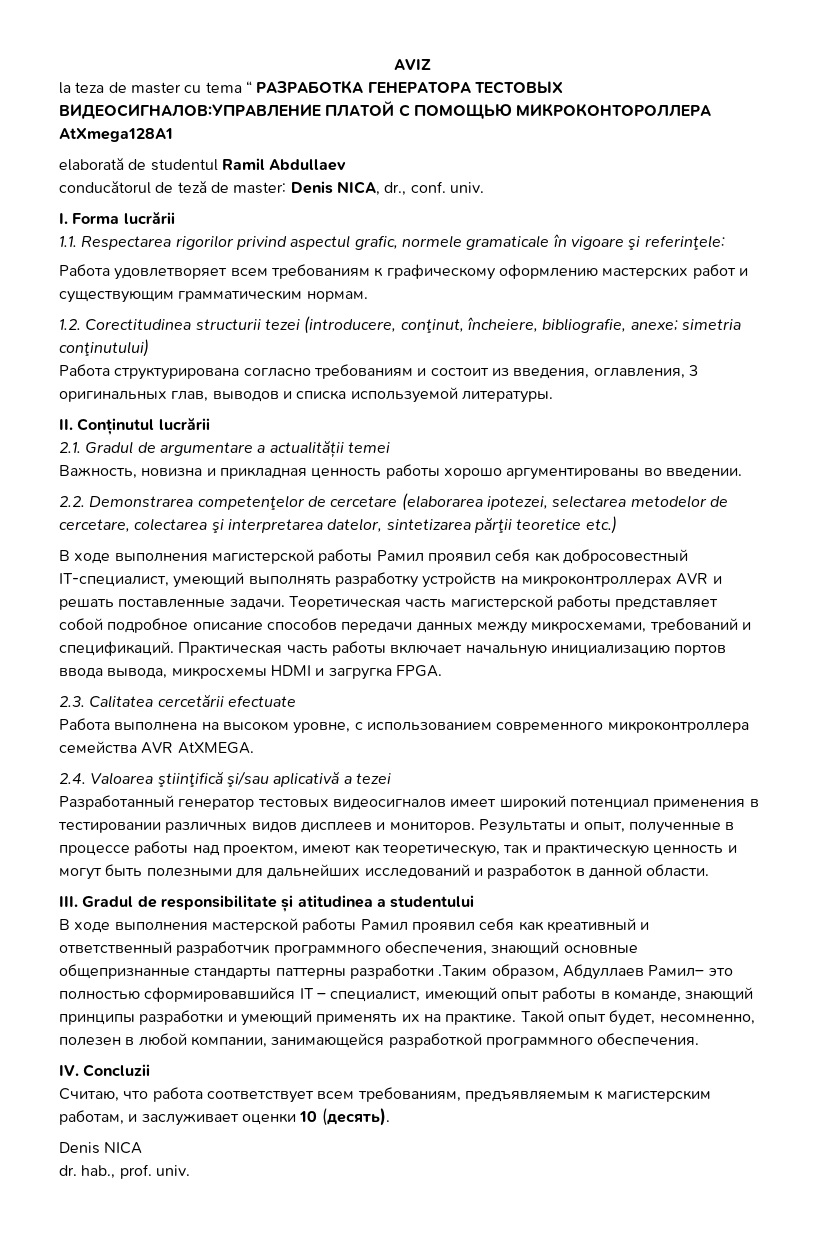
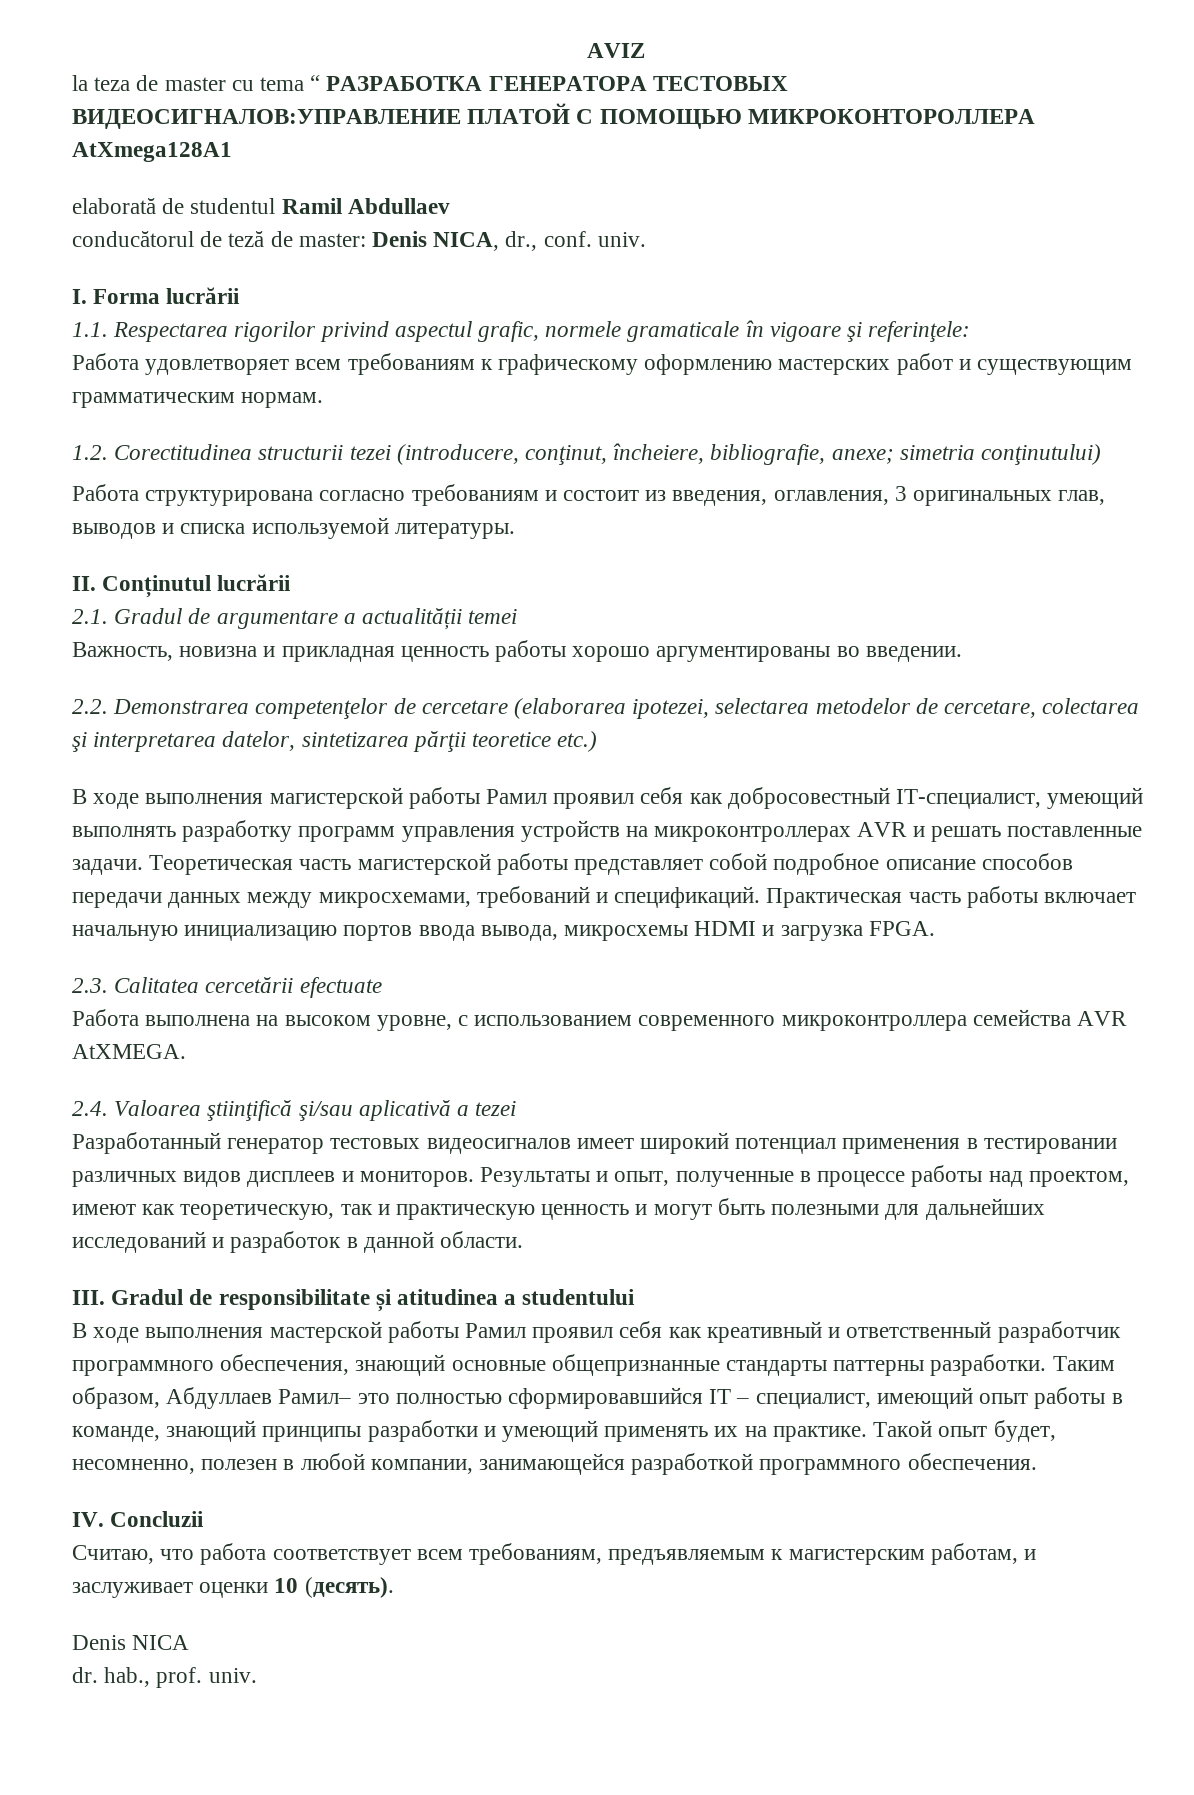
(419, 580) none -> [298,826,515,842] программ управления
[328,667,392,680] загругка -> [780,925,863,941] загрузка
[349,964,488,979] разработки .Таким -> [930,1354,1115,1376] разработки. Таким

